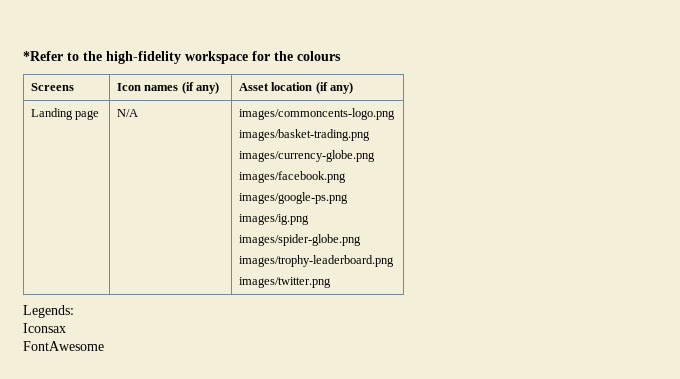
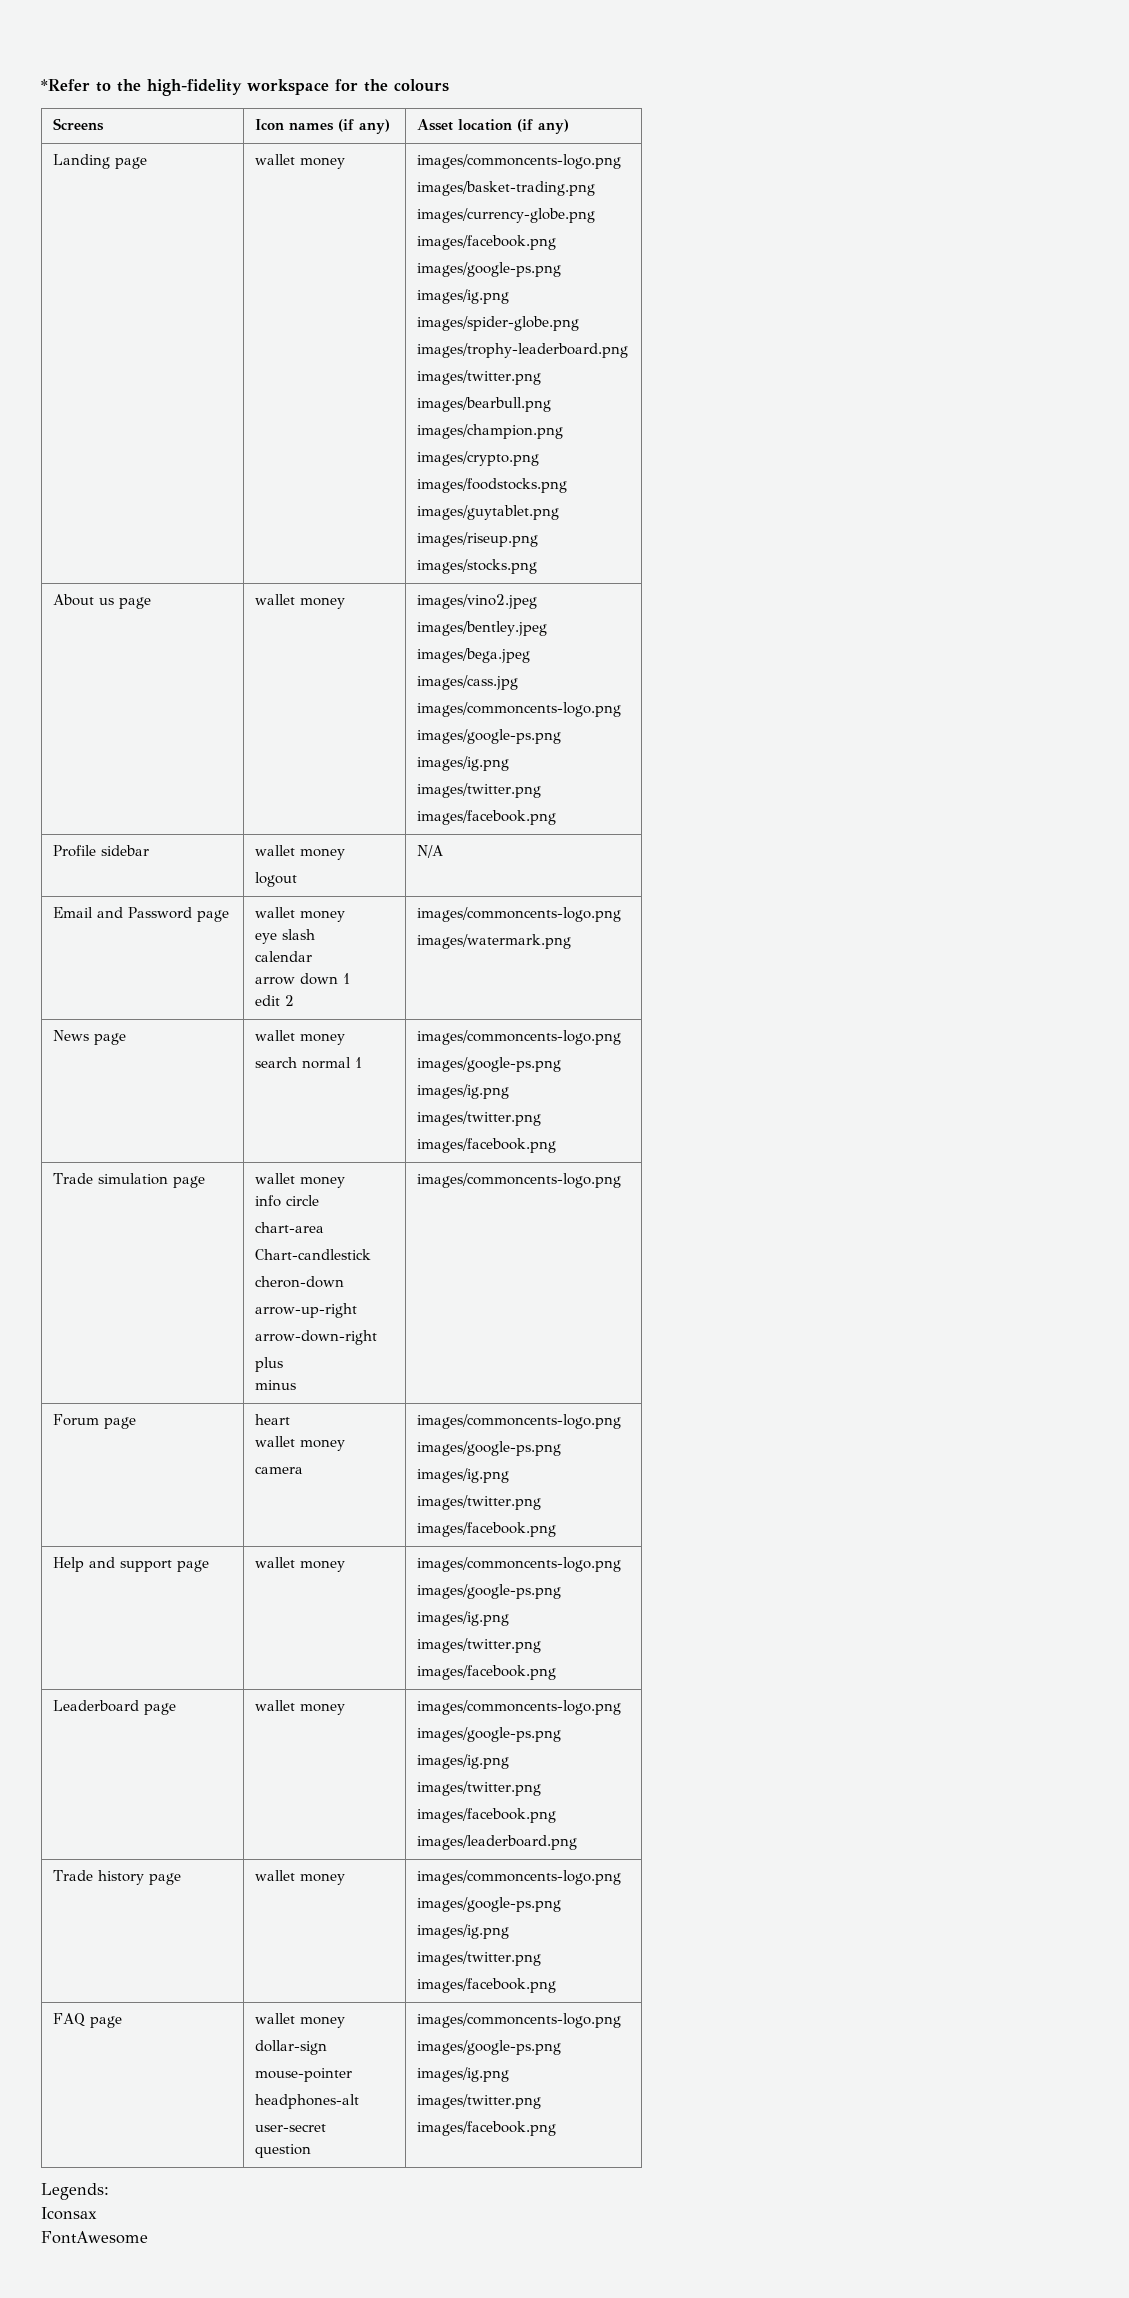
[117,109,139,117] N/A -> [255,154,346,169] wallet money
(332, 282) none -> [417,397,552,412] [417,424,564,439] [417,451,540,466] [417,478,568,493] [417,505,560,520] [417,532,539,547] [417,559,538,574] [53,594,152,609] [255,594,346,609] [417,594,538,609] [417,621,548,636] [417,648,531,663] [417,675,519,690] [417,702,622,717] [417,729,562,744] [417,756,510,771] [417,783,542,798] [417,810,557,825] [53,845,150,857] [255,845,346,860] [255,872,298,887] [417,845,444,858] [53,907,230,922] [255,907,346,922] [255,929,316,944] [255,951,313,962] [255,973,351,985] [255,995,295,1006] [417,907,622,922] [417,934,572,949] [53,1030,127,1045] [255,1030,346,1045] [255,1057,363,1069] [417,1030,622,1045] [417,1057,562,1072] [417,1084,510,1099] [417,1111,542,1126] [417,1138,557,1153] [53,1173,206,1188] [255,1173,346,1188] [255,1195,320,1207] [255,1222,325,1233] [255,1249,372,1260] [255,1276,345,1288] [255,1303,358,1318] [255,1330,378,1345] [255,1357,284,1372] [255,1380,297,1390] [417,1173,622,1188] [53,1414,137,1429] [255,1414,291,1425] [255,1436,346,1451] [255,1466,304,1474] [417,1414,622,1429] [417,1441,562,1456] [417,1468,510,1483] [417,1495,542,1510] [417,1522,557,1537] [53,1557,210,1572] [255,1557,346,1572] [417,1557,622,1572] [417,1584,562,1599] [417,1611,510,1626] [417,1638,542,1653] [417,1665,557,1680] [53,1700,177,1715] [255,1700,346,1715] [417,1700,622,1715] [417,1727,562,1742] [417,1754,510,1769] [417,1781,542,1796] [417,1808,557,1823] [417,1835,578,1850] [53,1870,182,1885] [255,1870,346,1885] [417,1870,622,1885] [417,1897,562,1912] [417,1924,510,1939] [417,1951,542,1966] [417,1978,557,1993] [53,2013,123,2028] [255,2013,346,2028] [255,2040,328,2055] [255,2068,353,2082] [255,2094,360,2109] [255,2124,327,2132] [255,2144,312,2158] [417,2013,622,2028] [417,2040,562,2055] [417,2067,510,2082] [417,2094,542,2109] [417,2121,557,2136] // images/bearbull.png // images/champion.png // images/crypto.png // images/foodstocks.png // images/guytablet.png // images/riseup.png // images/stocks.png // About us page | wallet money | images/vino2.jpeg // images/bentley.jpeg // images/bega.jpeg // images/cass.jpg // images/commoncents-logo.png // images/google-ps.png // images/ig.png // images/twitter.png // images/facebook.png // Profile sidebar | wallet money // logout | N/A // Email and Password page | wallet money // eye slash // calendar // arrow down 1 // edit 2 | images/commoncents-logo.png // images/watermark.png // News page | wallet money // search normal 1 | images/commoncents-logo.png // images/google-ps.png // images/ig.png // images/twitter.png // images/facebook.png // Trade simulation page | wallet money // info circle // chart-area // Chart-candlestick // cheron-down // arrow-up-right // arrow-down-right // plus // minus | images/commoncents-logo.png // Forum page | heart // wallet money // camera | images/commoncents-logo.png // images/google-ps.png // images/ig.png // images/twitter.png // images/facebook.png // Help and support page | wallet money | images/commoncents-logo.png // images/google-ps.png // images/ig.png // images/twitter.png // images/facebook.png // Leaderboard page | wallet money | images/commoncents-logo.png // images/google-ps.png // images/ig.png // images/twitter.png // images/facebook.png // images/leaderboard.png // Trade history page | wallet money | images/commoncents-logo.png // images/google-ps.png // images/ig.png // images/twitter.png // images/facebook.png // FAQ page | wallet money // dollar-sign // mouse-pointer // headphones-alt // user-secret // question | images/commoncents-logo.png // images/google-ps.png // images/ig.png // images/twitter.png // images/facebook.png

